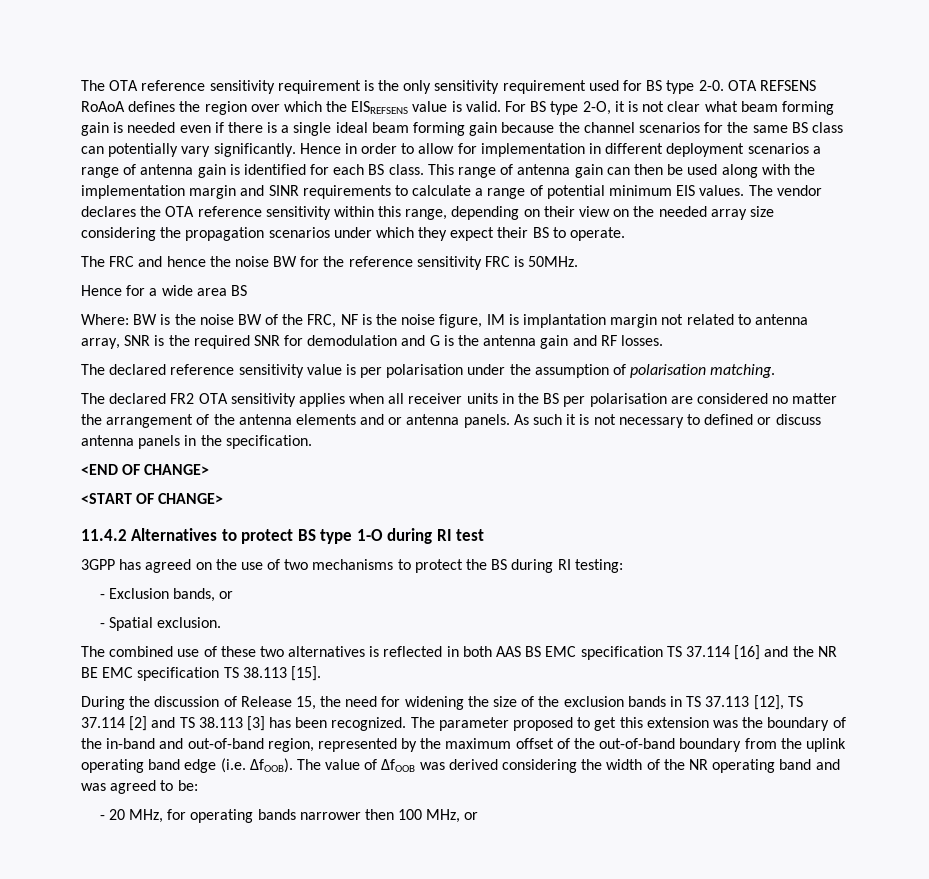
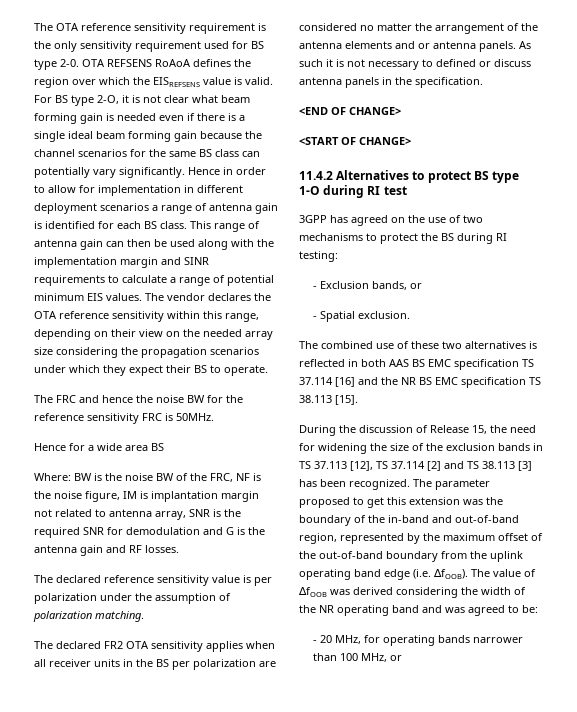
[386,364,464,378] polarisation -> [34,593,97,604] polarization
[630,364,707,378] polarisation -> [33,611,92,622] polarization
[589,393,667,407] polarisation -> [193,659,256,670] polarization
[81,667,98,678] BE -> [419,377,432,385] BS
[364,809,394,820] then -> [313,653,338,661] than

